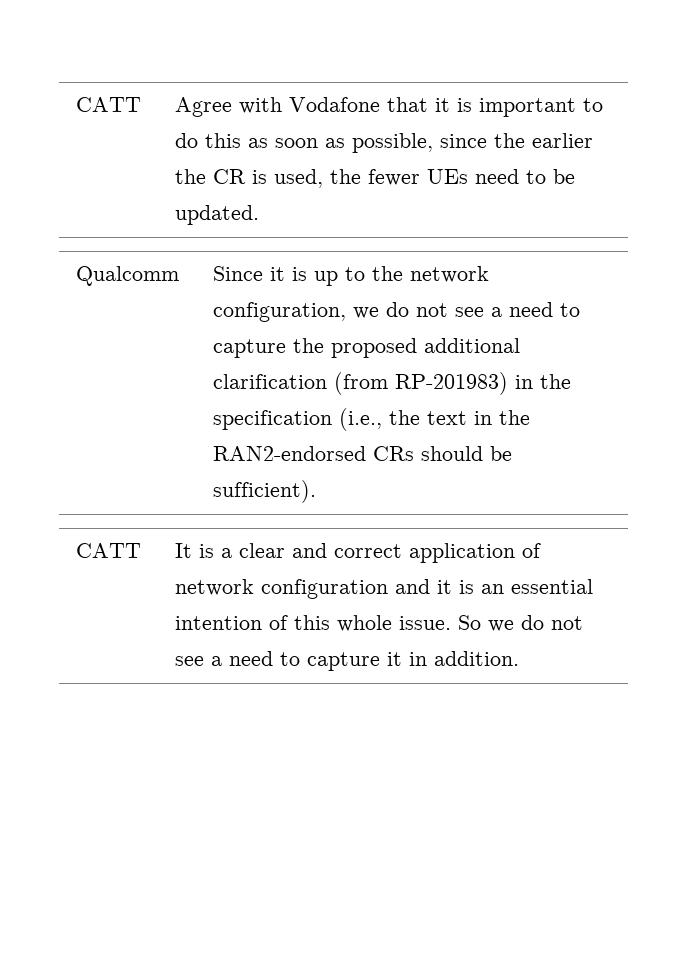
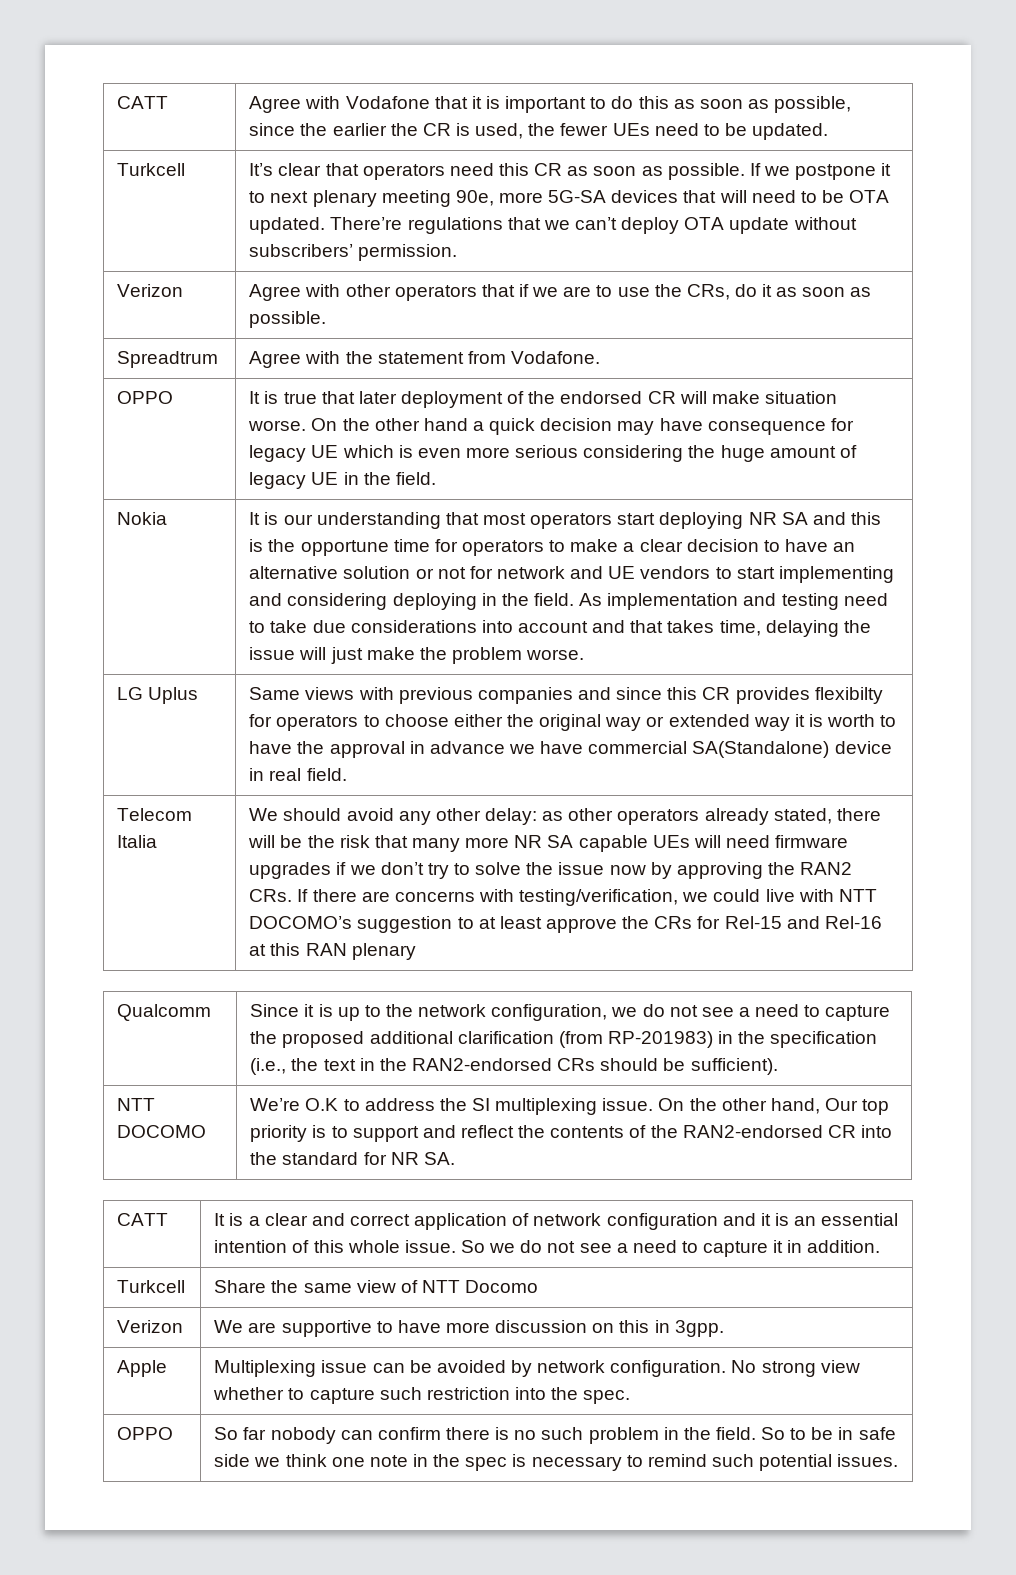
(259, 215) none -> [117,163,186,176] [249,163,892,180] [249,190,890,207] [249,217,857,234] [249,244,458,261] [117,284,184,297] [249,284,872,301] [249,311,327,328] [117,351,219,368] [249,351,600,368] [117,391,174,404] [249,391,837,408] [248,418,854,435] [249,445,857,462] [249,472,436,489] [117,512,168,525] [249,512,881,529] [249,539,856,556] [249,566,894,583] [249,593,888,610] [249,620,871,637] [249,647,585,664] [117,687,199,704] [249,687,883,704] [249,714,897,731] [249,741,892,758] [249,768,347,781] [117,808,193,821] [117,835,158,848] [249,808,881,825] [248,835,849,852] [249,862,853,879] [249,889,877,906] [249,916,882,933] [249,943,416,960] // Turkcell | It’s clear that operators need this CR as soon as possible. If we postpone it to next plenary meeting 90e, more 5G-SA devices that will need to be OTA updated. There’re regulations that we can’t deploy OTA update without subscribers’ permission. // Verizon | Agree with other operators that if we are to use the CRs, do it as soon as possible. // Spreadtrum | Agree with the statement from Vodafone. // OPPO | It is true that later deployment of the endorsed CR will make situation worse. On the other hand a quick decision may have consequence for legacy UE which is even more serious considering the huge amount of legacy UE in the field. // Nokia | It is our understanding that most operators start deploying NR SA and this is the opportune time for operators to make a clear decision to have an alternative solution or not for network and UE vendors to start implementing and considering deploying in the field. As implementation and testing need to take due considerations into account and that takes time, delaying the issue will just make the problem worse. // LG Uplus | Same views with previous companies and since this CR provides flexibilty for operators to choose either the original way or extended way it is worth to have the approval in advance we have commercial SA(Standalone) device in real field. // Telecom Italia | We should avoid any other delay: as other operators already stated, there will be the risk that many more NR SA capable UEs will need firmware upgrades if we don’t try to solve the issue now by approving the RAN2 CRs. If there are concerns with testing/verification, we could live with NTT DOCOMO’s suggestion to at least approve the CRs for Rel-15 and Rel-16 at this RAN plenary
(316, 491) none -> [117,1098,156,1111] [117,1125,207,1138] [250,1098,890,1115] [250,1125,892,1142] [250,1152,455,1165] // NTT DOCOMO | We’re O.K to address the SI multiplexing issue. On the other hand, Our top priority is to support and reflect the contents of the RAN2-endorsed CR into the standard for NR SA.
(519, 658) none -> [117,1280,186,1293] [214,1280,539,1293] [117,1320,184,1333] [214,1320,724,1337] [117,1360,168,1377] [214,1360,860,1377] [213,1387,631,1404] [117,1427,174,1440] [214,1427,896,1444] [214,1454,899,1471] // Turkcell | Share the same view of NTT Docomo // Verizon | We are supportive to have more discussion on this in 3gpp. // Apple | Multiplexing issue can be avoided by network configuration. No strong view whether to capture such restriction into the spec. // OPPO | So far nobody can confirm there is no such problem in the field. So to be in safe side we think one note in the spec is necessary to remind such potential issues.

